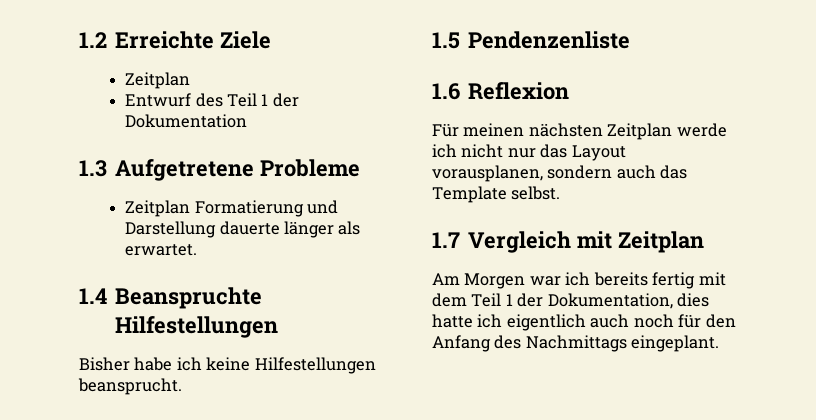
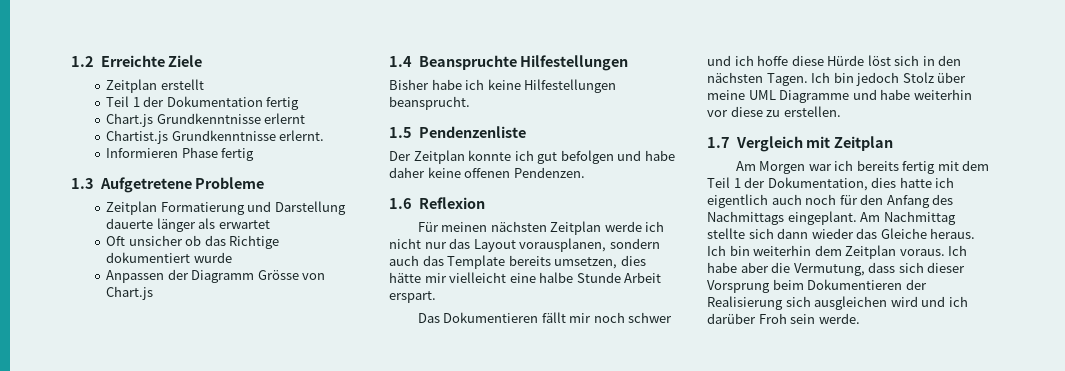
[125,93,223,107] // Entwurf des -> [160,79,204,90] erstellt //
(248, 121) none -> [266,97,300,110] [106,113,306,127] [106,130,325,144] [106,147,255,161] fertig // Chart.js Grundkenntnisse erlernt // Chartist.js Grundkenntnisse erlernt. // Informieren Phase fertig
[125,244,198,256] erwartet. -> [218,220,270,229] [106,235,280,249] [106,252,232,263] [106,269,326,283] [106,286,154,300] erwartet // Oft unsicher ob das Richtige dokumentiert wurde // Anpassen der Diagramm Grösse von Chart.js
(631, 40) none -> [389,150,675,164] [389,167,585,178] // Der Zeitplan konnte ich gut befolgen und habe daher keine offenen Pendenzen.
[511,186,561,200] selbst. -> [508,255,646,269] [389,272,662,283] [389,291,436,303] [417,312,673,323] [707,55,962,66] [707,72,967,86] [707,89,972,103] [707,106,841,117] bereits umsetzen, dies hätte mir vielleicht eine halbe Stunde Arbeit erspart. // Das Dokumentieren fällt mir noch schwer und ich hoffe diese Hürde löst sich in den nächsten Tagen. Ich bin jedoch Stolz über meine UML Diagramme und habe weiterhin vor diese zu erstellen.
(720, 343) none -> [860,211,956,225] [707,228,976,239] [707,245,968,259] [707,262,966,276] [707,279,927,293] [707,296,968,310] [707,313,860,324] Am Nachmittag stellte sich dann wieder das Gleiche heraus. Ich bin weiterhin dem Zeitplan voraus. Ich habe aber die Vermutung, dass sich dieser Vorsprung beim Dokumentieren der Realisierung sich ausgleichen wird und ich darüber Froh sein werde.

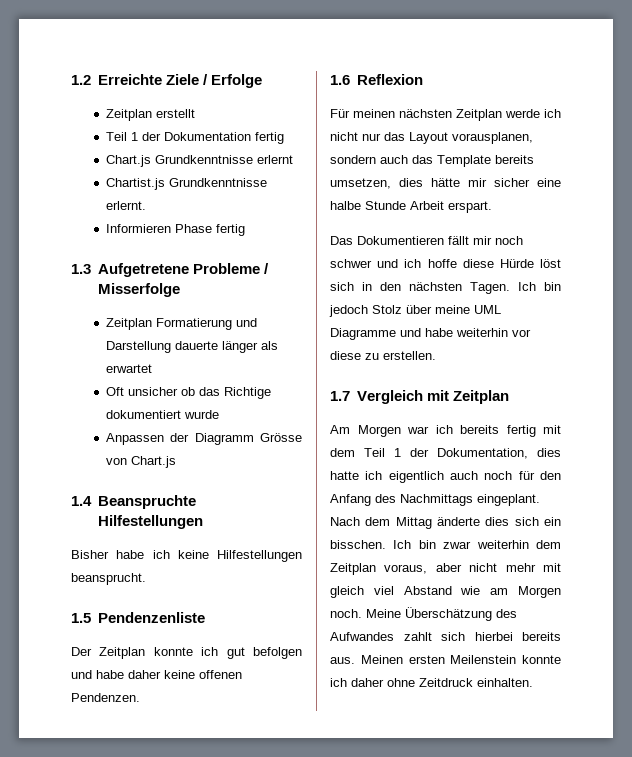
(203, 61) none -> [202,74,262,88] / Erfolge
(265, 183) none -> [263,263,269,274] [97,283,180,297] / Misserfolge
[449,272,507,283] vielleicht -> [494,178,530,187] sicher
[860,211,956,225] [707,228,976,239] [707,245,750,256] Am Nachmittag stellte sich dann wieder das Gleiche heraus. Ich bin -> [330,517,561,529] [330,540,472,549] Nach dem Mittag änderte dies sich ein bisschen. Ich bin zwar
[899,245,968,256] [707,262,966,276] [707,279,927,293] [707,296,968,310] [707,313,860,324] voraus. Ich habe aber die Vermutung, dass sich dieser Vorsprung beim Dokumentieren der Realisierung sich ausgleichen wird und ich darüber Froh sein werde. -> [384,563,561,574] [330,586,561,598] [330,607,517,621] [330,632,561,641] [330,655,561,664] [330,678,533,687] voraus, aber nicht mehr mit gleich viel Abstand wie am Morgen noch. Meine Überschätzung des Aufwandes zahlt sich hierbei bereits aus. Meinen ersten Meilenstein konnte ich daher ohne Zeitdruck einhalten.

